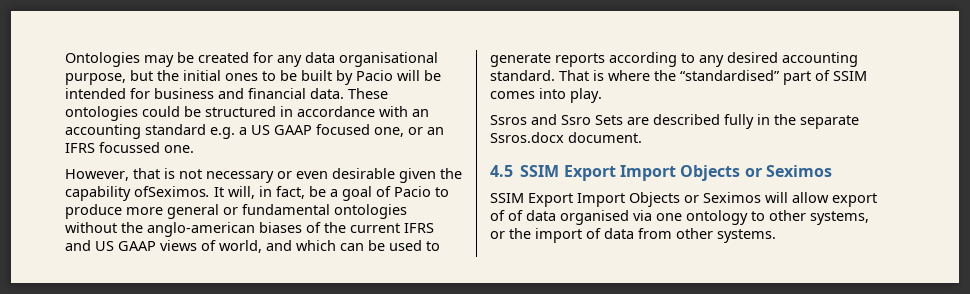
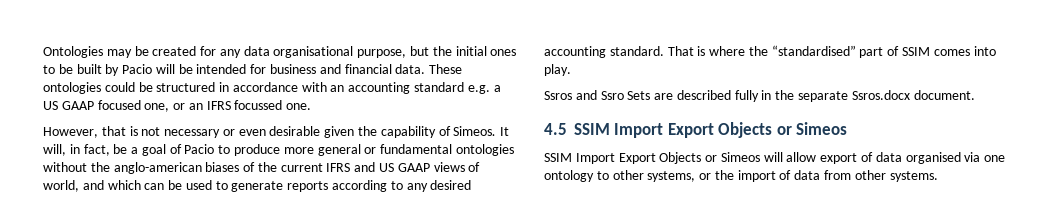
[134,186,210,197] ofSeximos. -> [438,126,497,136] of Simeos.
[563,165,832,181] [490,192,761,207] Export Import Objects or Seximos // SSIM Export Import Objects or Seximos -> [614,122,848,138] [544,152,760,164] Import Export Objects or Simeos // SSIM Import Export Objects or Simeos
[508,210,523,221] of -> (874, 157) none

